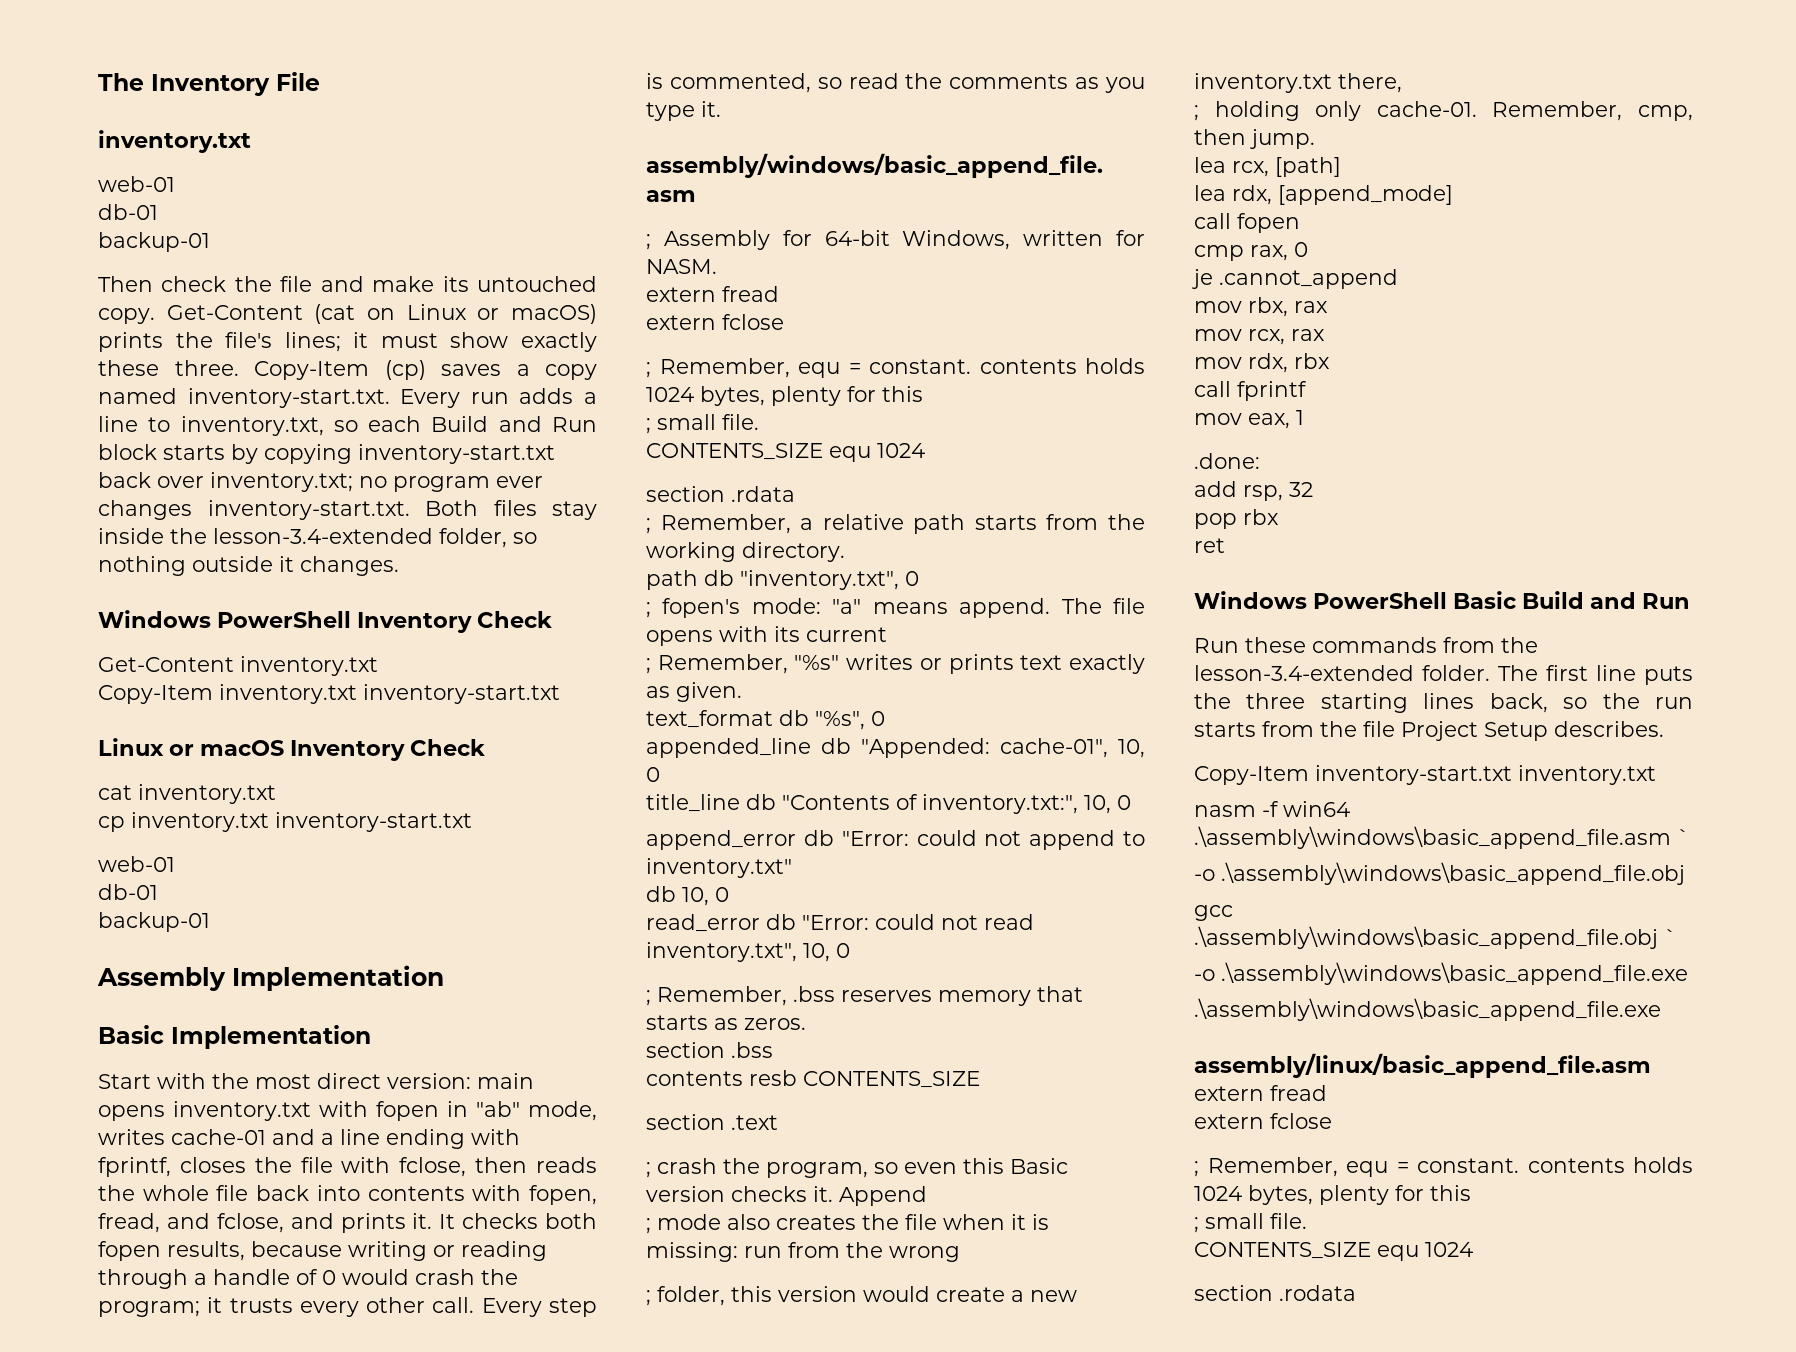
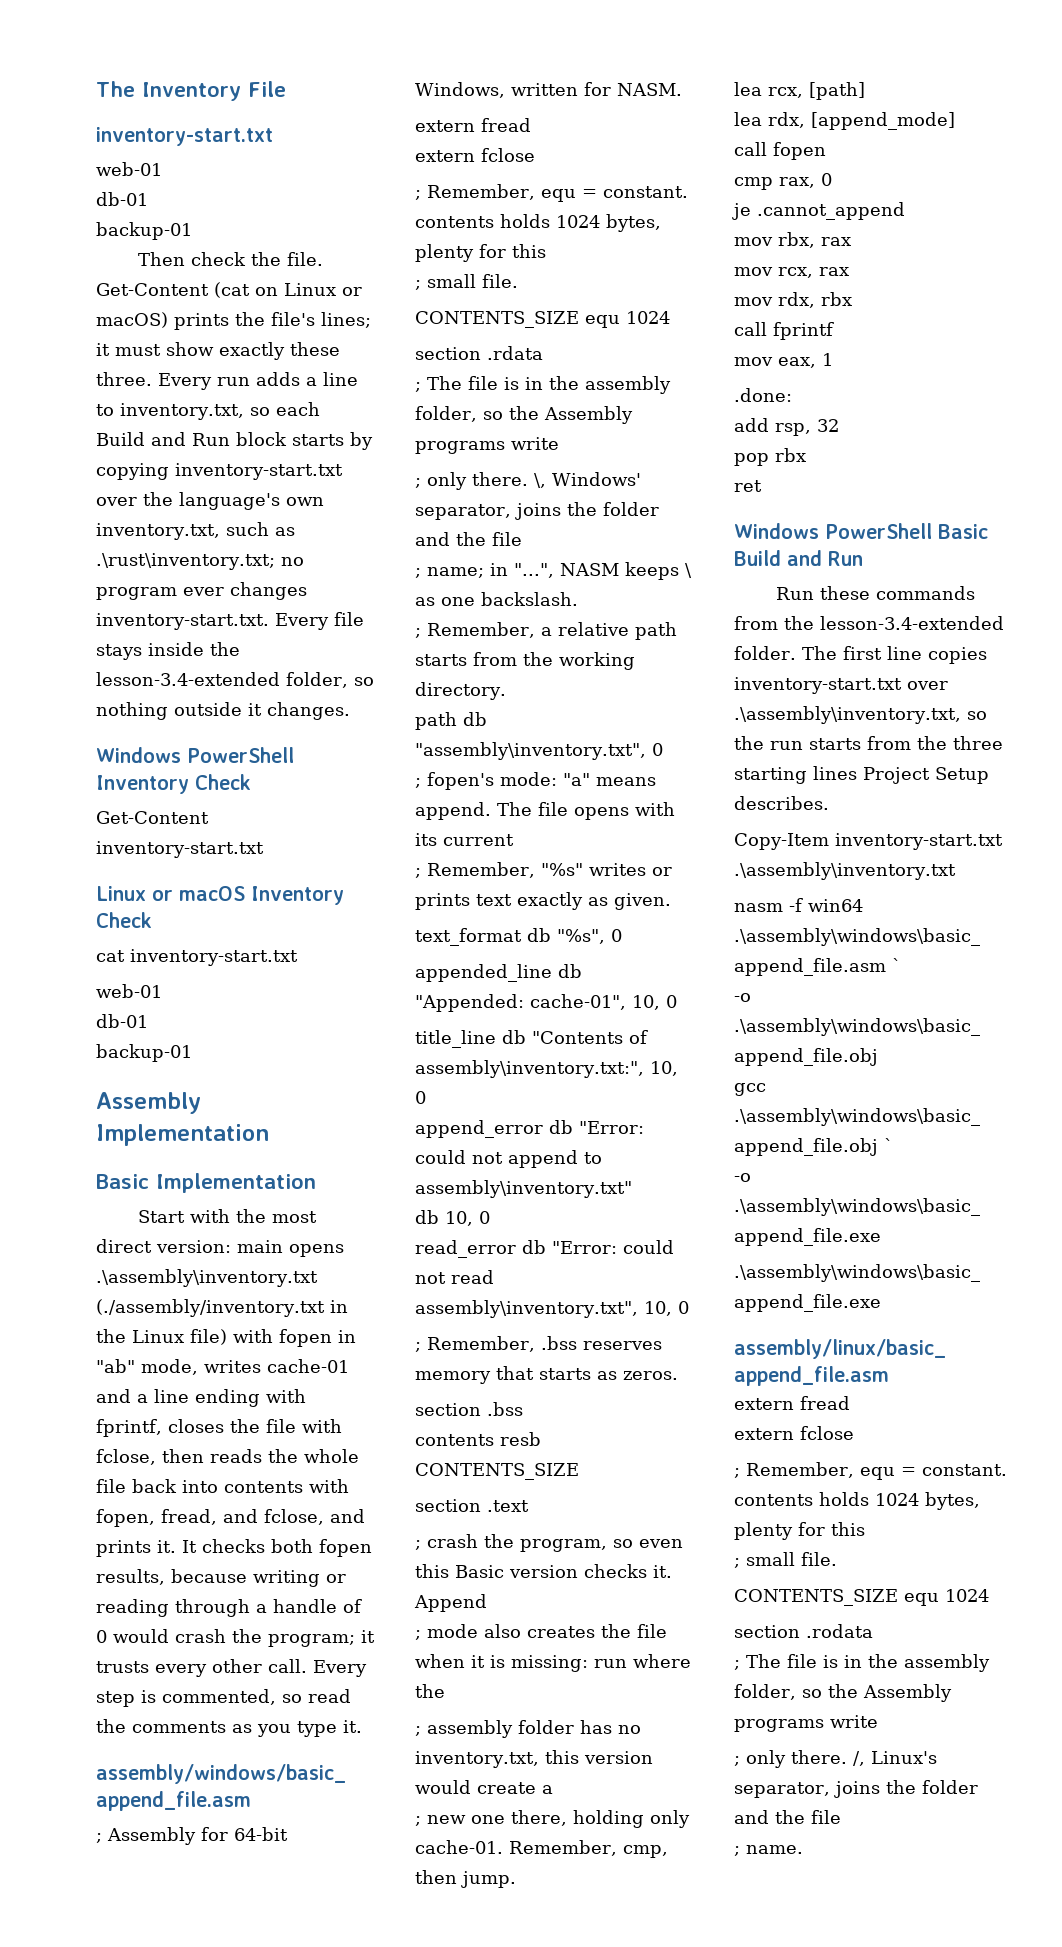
[98,130,251,153] inventory.txt -> [96,127,273,146] inventory-start.txt
[280,276,597,292] [98,308,155,324] file and make its untouched copy. -> [287,252,324,266] file.
[254,360,597,380] [98,388,390,408] Copy-Item (cp) saves a copy named inventory-start.txt. -> (152, 379) none
[98,472,353,492] back over inventory.txt; -> [96,492,324,510] [96,522,295,540] [96,553,275,570] over the language's own inventory.txt, such as .\rust\inventory.txt;
[425,500,597,520] Both files stay -> [275,612,364,630] [96,644,142,660] Every file stays
[240,656,378,676] [98,684,357,704] inventory.txt // Copy-Item inventory.txt -> (209, 817) none
[138,784,276,804] [98,812,269,832] inventory.txt // cp inventory.txt -> (125, 956) none
[173,1101,311,1121] inventory.txt -> [96,1269,318,1287] [96,1299,348,1317] [96,1329,227,1345] .\assembly\inventory.txt (./assembly/inventory.txt in the Linux file)
(795, 494) none -> [415,376,671,394] [415,406,633,424] [415,437,559,454] [415,472,641,490] [415,502,659,520] [415,532,522,546] [415,562,692,580] [415,592,578,606] // ; The file is in the assembly folder, so the Assembly programs write // ; only there. \, Windows' separator, joins the folder and the file // ; name; in "...", NASM keeps \ as one backslash.
[740,570,899,590] "inventory.txt", -> [415,742,646,760] "assembly\inventory.txt",
[922,794,1078,814] inventory.txt:", -> [415,1060,644,1078] assembly\inventory.txt:",
[646,858,792,878] inventory.txt" -> [415,1180,632,1198] assembly\inventory.txt"
[646,942,797,962] inventory.txt", -> [415,1300,638,1318] assembly\inventory.txt",
[788,1242,960,1262] [646,1286,725,1306] from the wrong // ; folder, -> [633,1654,691,1668] [415,1684,445,1698] [415,1720,641,1738] [415,1751,539,1768] where the // ; assembly folder has no inventory.txt,
[1030,1290,1077,1302] [1194,73,1402,93] [1194,105,1199,121] new inventory.txt there, // ; -> [415,1810,567,1826] // ; new one there,
[1644,666,1693,685] [1194,693,1548,713] puts the three starting lines back, -> [927,647,987,664] [734,677,948,694] [734,706,961,724] copies inventory-start.txt over .\assembly\inventory.txt,
[1363,721,1395,737] file -> [953,736,1003,750] [734,766,857,784] three starting lines
[1518,765,1656,785] inventory.txt -> [734,862,956,880] .\assembly\inventory.txt
(1356, 1293) none -> [734,1654,990,1672] [734,1684,952,1702] [734,1715,878,1732] [734,1750,937,1768] [734,1780,978,1798] [734,1810,841,1824] [734,1845,803,1856] // ; The file is in the assembly folder, so the Assembly programs write // ; only there. /, Linux's separator, joins the folder and the file // ; name.

